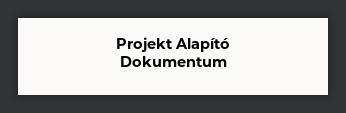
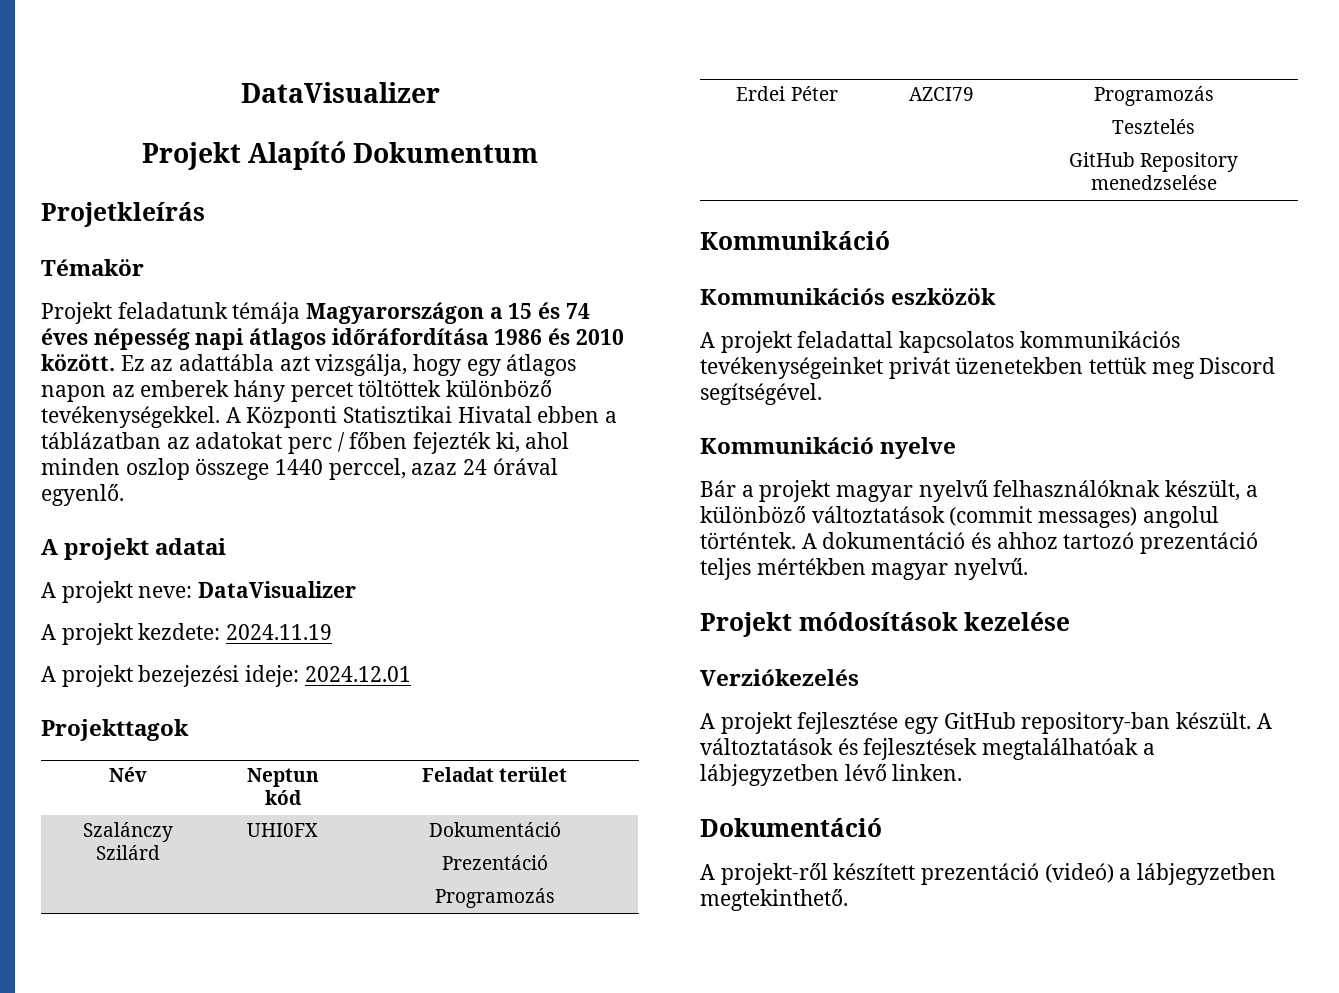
(116, 44) none -> [240,82,440,103] DataVisualizer //
(227, 61) none -> [41,202,205,227] [41,259,144,276] [41,302,590,324] [41,328,624,350] [41,354,577,376] [41,380,553,402] [41,406,618,428] [41,432,570,454] [41,458,558,480] [41,484,124,506] [41,538,227,560] [41,581,357,603] [41,623,333,645] [41,665,411,687] [41,719,189,741] [109,767,147,782] [246,768,319,787] [264,790,302,805] [421,766,568,782] [83,822,173,842] [96,845,160,860] [247,823,318,837] [428,822,561,837] [441,855,548,870] [434,888,555,908] [736,86,838,101] [909,87,974,101] [1093,86,1214,106] [1112,119,1195,134] [1068,152,1239,172] [1090,175,1217,190] [700,231,890,250] [700,288,997,305] [700,331,1180,353] [700,357,1276,379] [700,383,822,405] [700,437,957,459] [700,480,1258,502] [700,506,1219,528] [700,532,1259,554] [700,558,1029,580] [700,612,1071,637] [700,669,859,686] [700,712,1272,734] [700,738,1155,760] [700,764,963,786] [700,818,882,837] [700,863,1277,885] [700,889,848,911] // Projetkleírás // Témakör // Projekt feladatunk témája Magyarországon a 15 és 74 éves népesség napi átlagos időráfordítása 1986 és 2010 között. Ez az adattábla azt vizsgálja, hogy egy átlagos napon az emberek hány percet töltöttek különböző tevékenységekkel. A Központi Statisztikai Hivatal ebben a táblázatban az adatokat perc / főben fejezték ki, ahol minden oszlop összege 1440 perccel, azaz 24 órával egyenlő. // A projekt adatai // A projekt neve: DataVisualizer // A projekt kezdete: 2024.11.19 // A projekt bezejezési ideje: 2024.12.01 // Projekttagok // Név | Neptun kód | Feladat terület // Szalánczy Szilárd | UHI0FX | Dokumentáció // Prezentáció // Programozás // Erdei Péter | AZCI79 | Programozás // Tesztelés // GitHub Repository menedzselése // Kommunikáció // Kommunikációs eszközök // A projekt feladattal kapcsolatos kommunikációs tevékenységeinket privát üzenetekben tettük meg Discord segítségével. // Kommunikáció nyelve // Bár a projekt magyar nyelvű felhasználóknak készült, a különböző változtatások (commit messages) angolul történtek. A dokumentáció és ahhoz tartozó prezentáció teljes mértékben magyar nyelvű. // Projekt módosítások kezelése // Verziókezelés // A projekt fejlesztése egy GitHub repository-ban készült. A változtatások és fejlesztések megtalálhatóak a lábjegyzetben lévő linken. // Dokumentáció // A projekt-ről készített prezentáció (videó) a lábjegyzetben megtekinthető.

